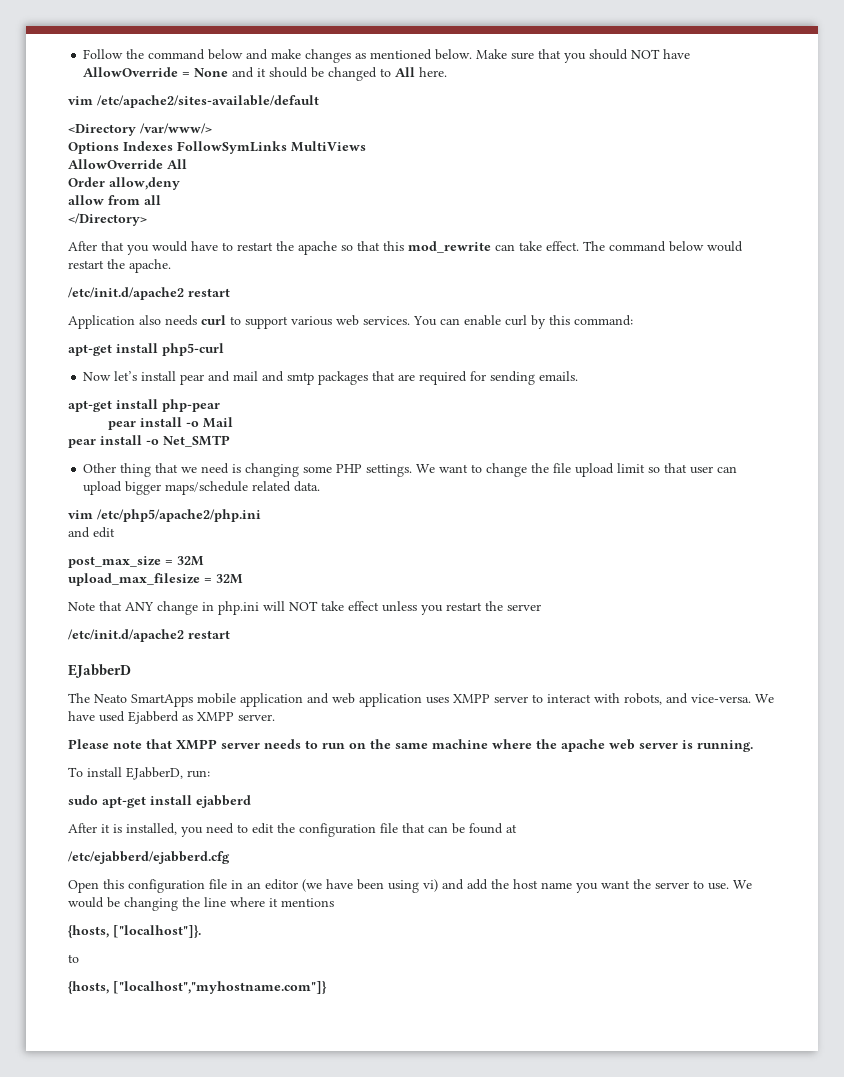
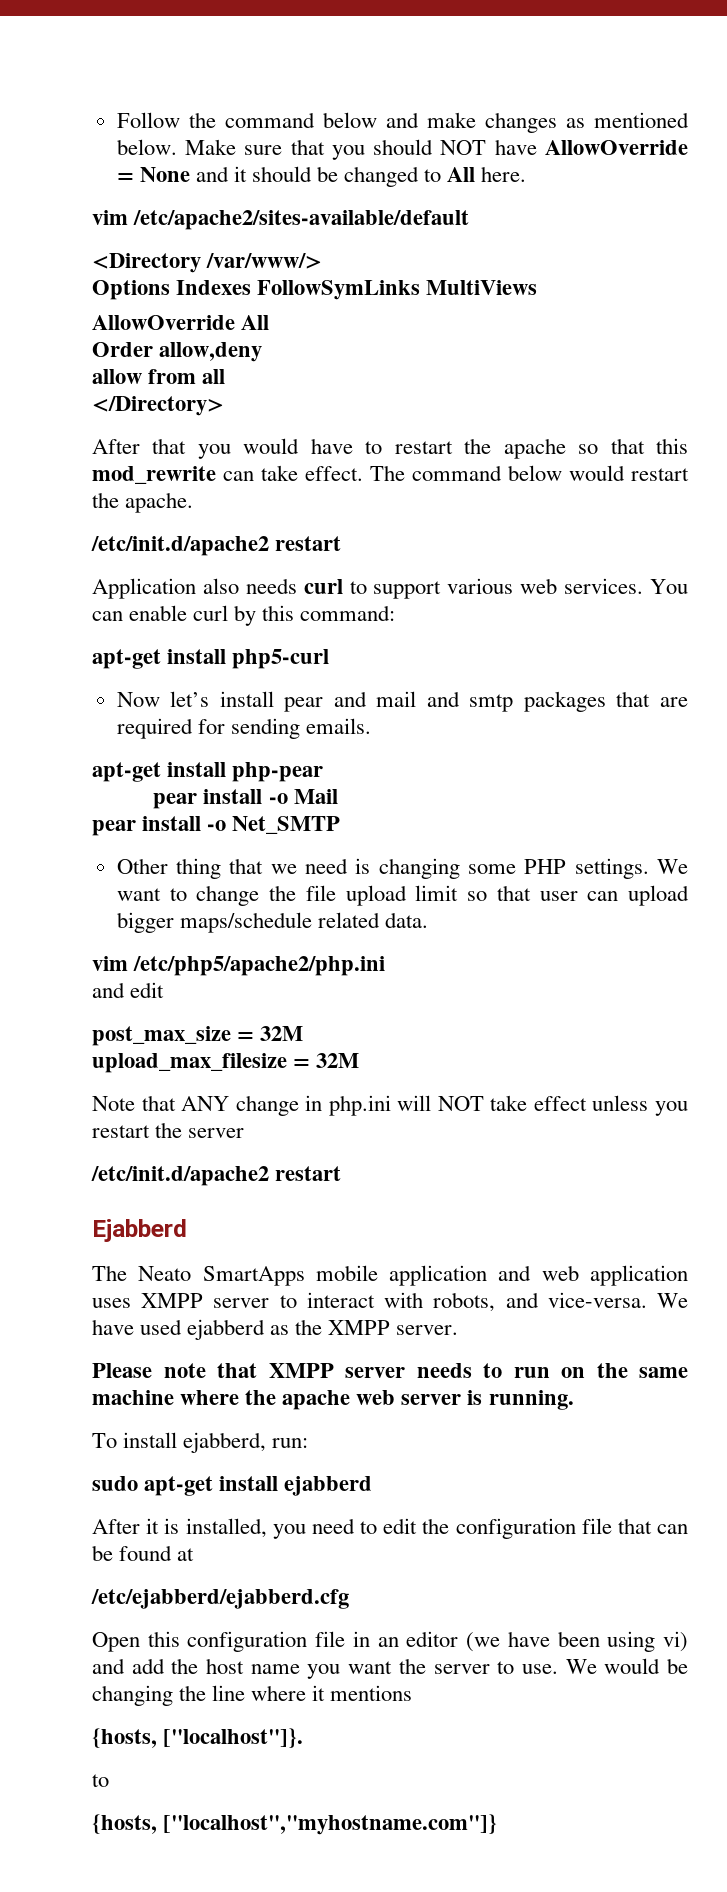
[68,664,131,678] EJabberD -> [92,1219,187,1242] Ejabberd
[128,711,193,724] Ejabberd as -> [187,1319,323,1340] ejabberd as the
[126,767,183,780] EJabberD, -> [183,1432,267,1453] ejabberd,

